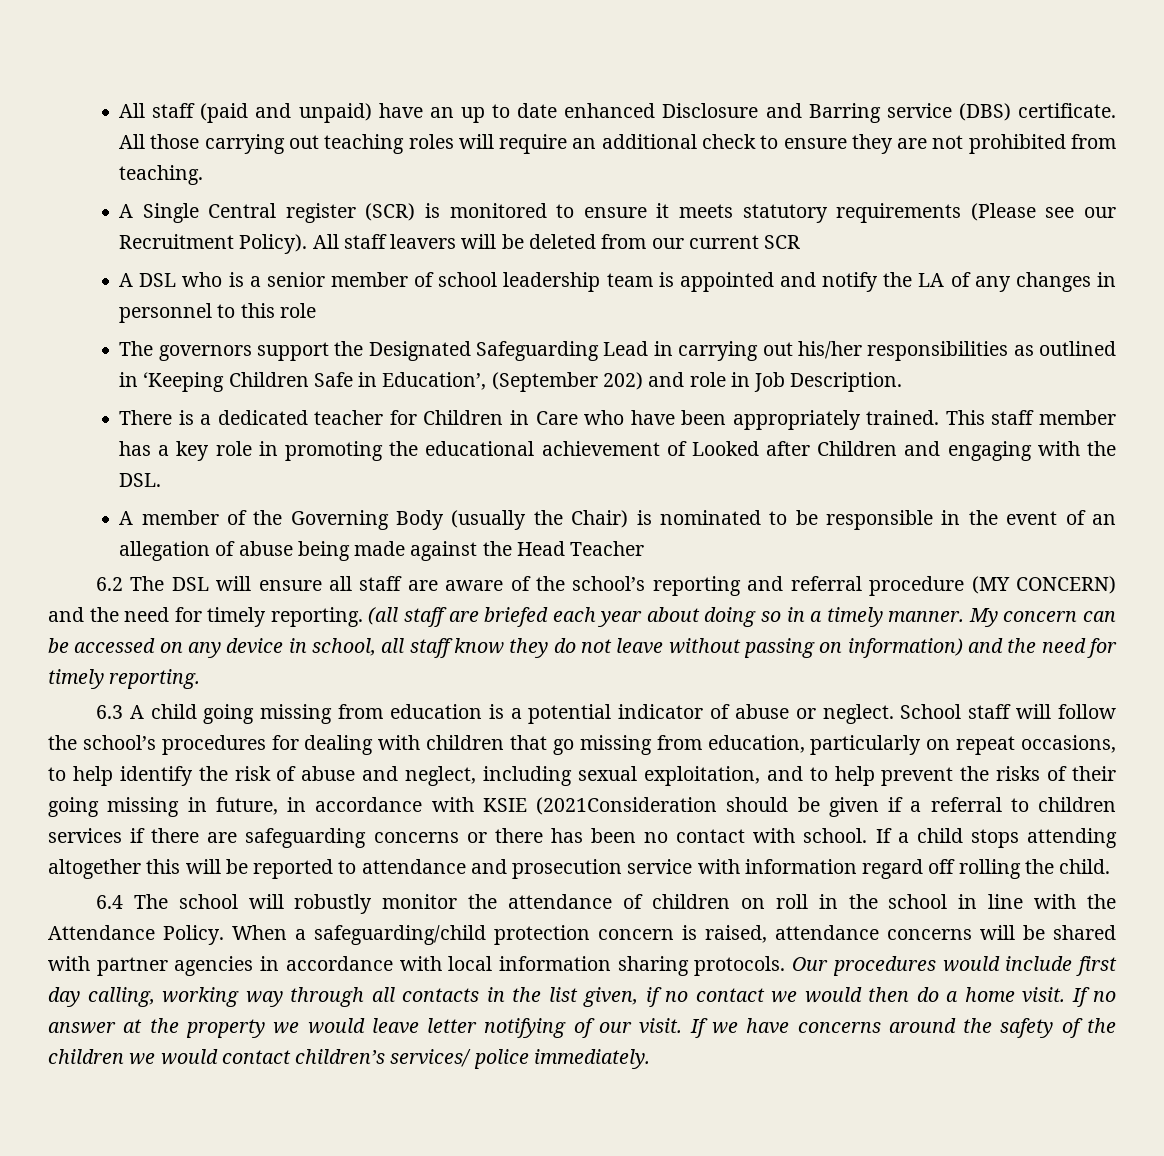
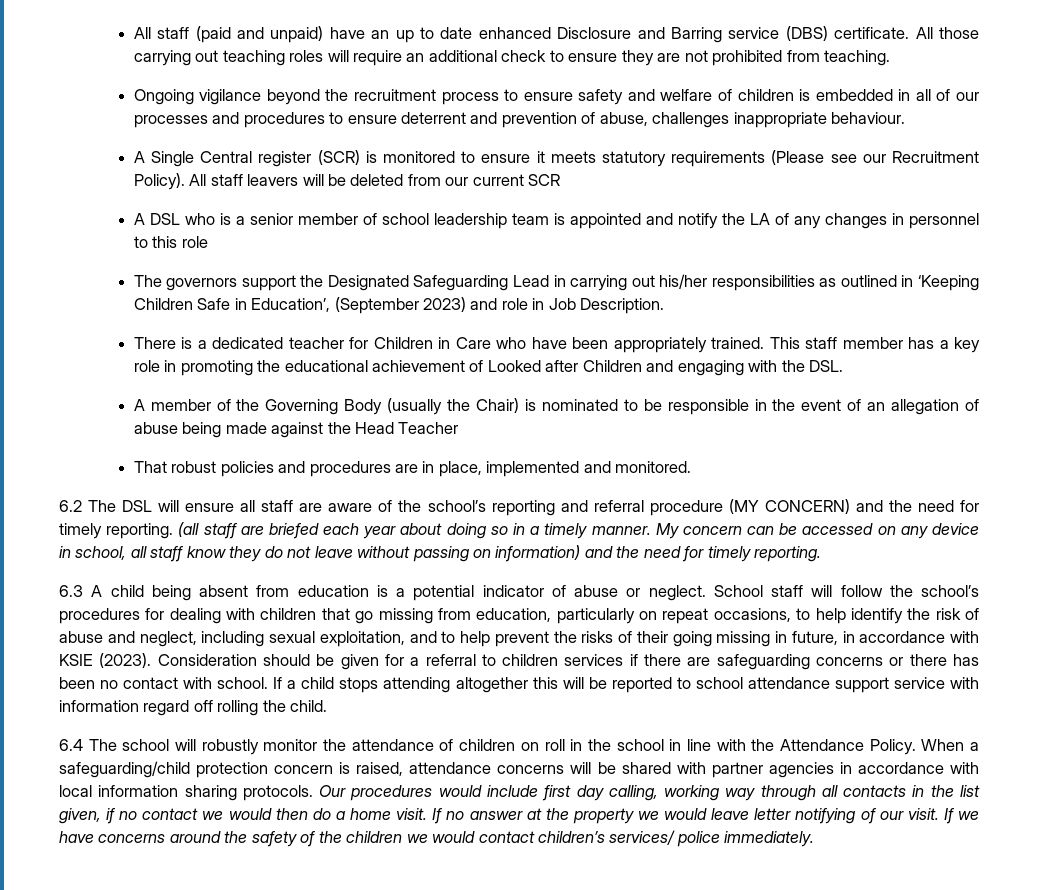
(204, 175) none -> [133,89,979,105] [133,112,906,128] // Ongoing vigilance beyond the recruitment process to ensure safety and welfare of children is embedded in all of our processes and procedures to ensure deterrent and prevention of abuse, challenges inappropriate behaviour.
[602,372,643,390] 202) -> [422,297,466,312] 2023)
(645, 548) none -> [133,461,692,477] // That robust policies and procedures are in place, implemented and monitored.
[203,704,333,724] going missing -> [151,585,248,601] being absent
[536,797,717,815] (2021Consideration -> [99,653,257,668] (2023). Consideration
[888,797,903,812] if -> [384,654,404,666] for
[361,859,623,879] attendance and prosecution -> [695,677,889,693] school attendance support

